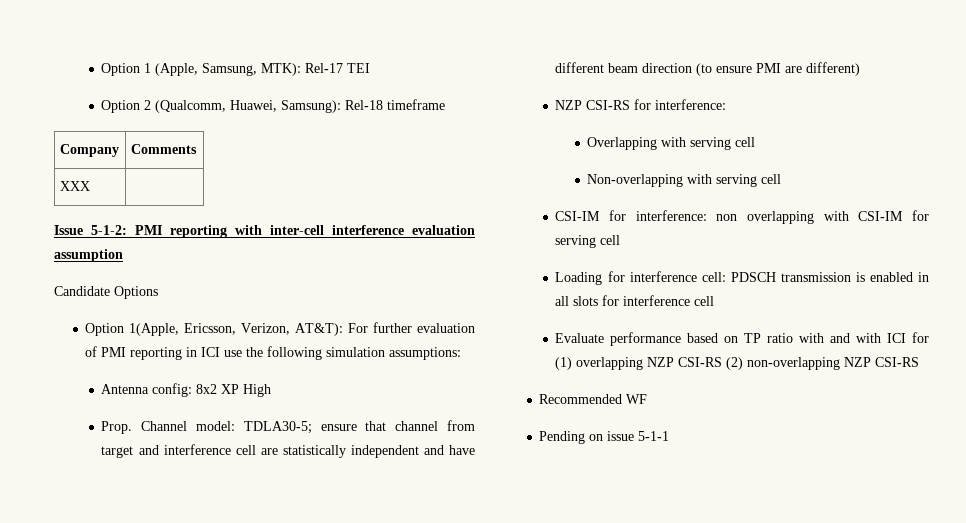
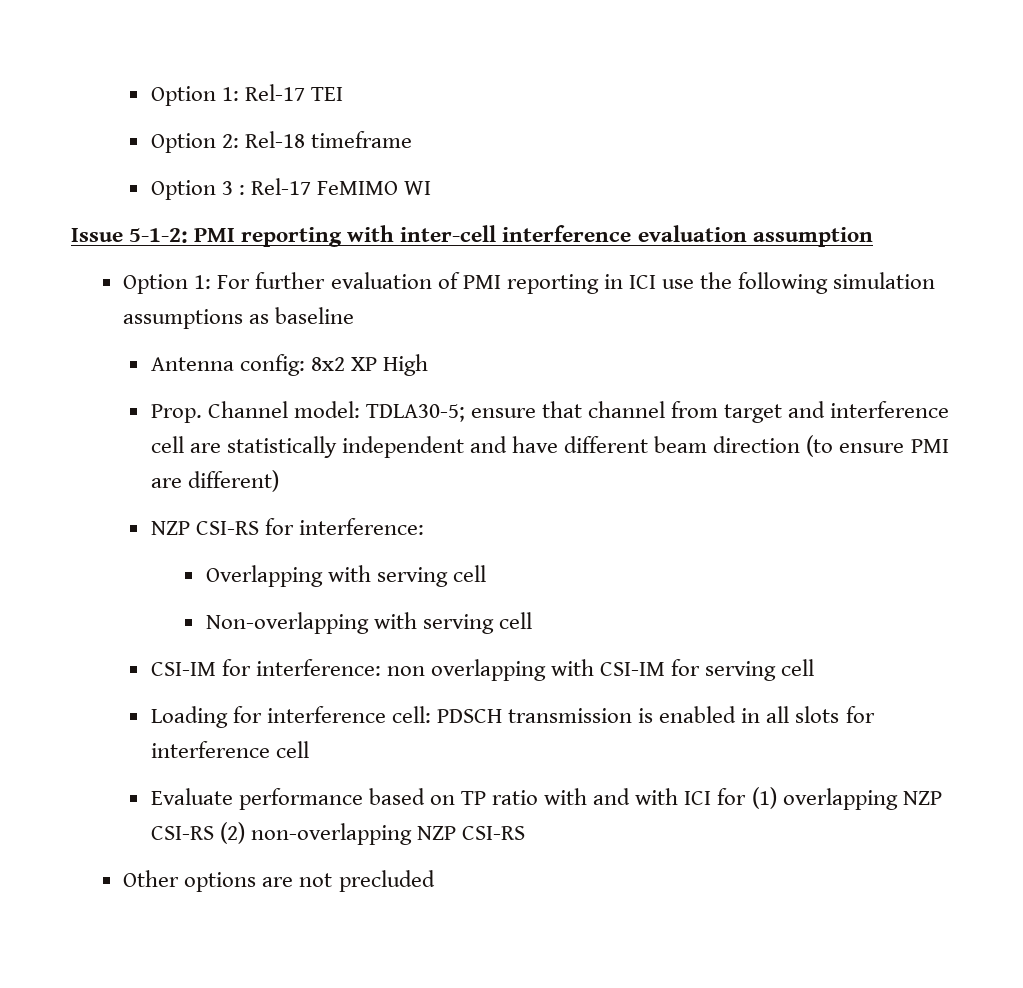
[101,63,302,76] Option 1 (Apple, Samsung, MTK): -> [150,86,239,106] Option 1:
[144,99,446,113] [59,144,119,157] [130,144,197,154] [59,181,90,191] 2 (Qualcomm, Huawei, Samsung): Rel-18 timeframe // Company | Comments // XXX | -> [221,131,412,148] [150,178,432,200] 2: Rel-18 timeframe // Option 3 : Rel-17 FeMIMO WI
[54,286,158,299] [85,323,344,336] // Candidate Options // Option 1(Apple, Ericsson, Verizon, AT&T): -> [123,274,212,294] // Option 1:
[389,347,462,360] assumptions: -> [123,307,355,329] assumptions as baseline
[539,394,648,404] [539,431,670,444] Recommended WF // Pending on issue 5-1-1 -> [123,870,435,892] Other options are not precluded

